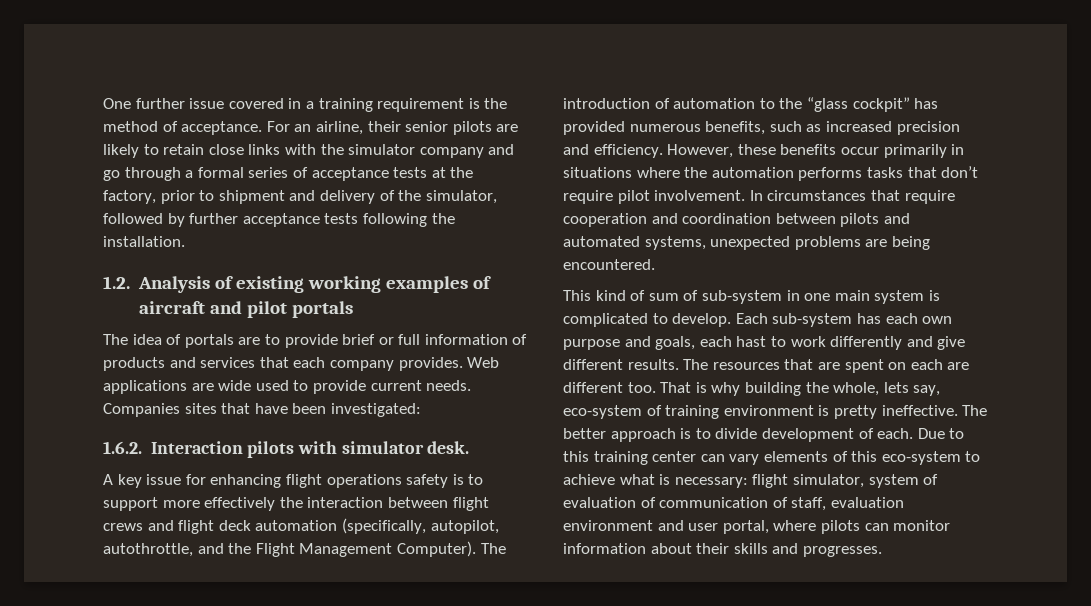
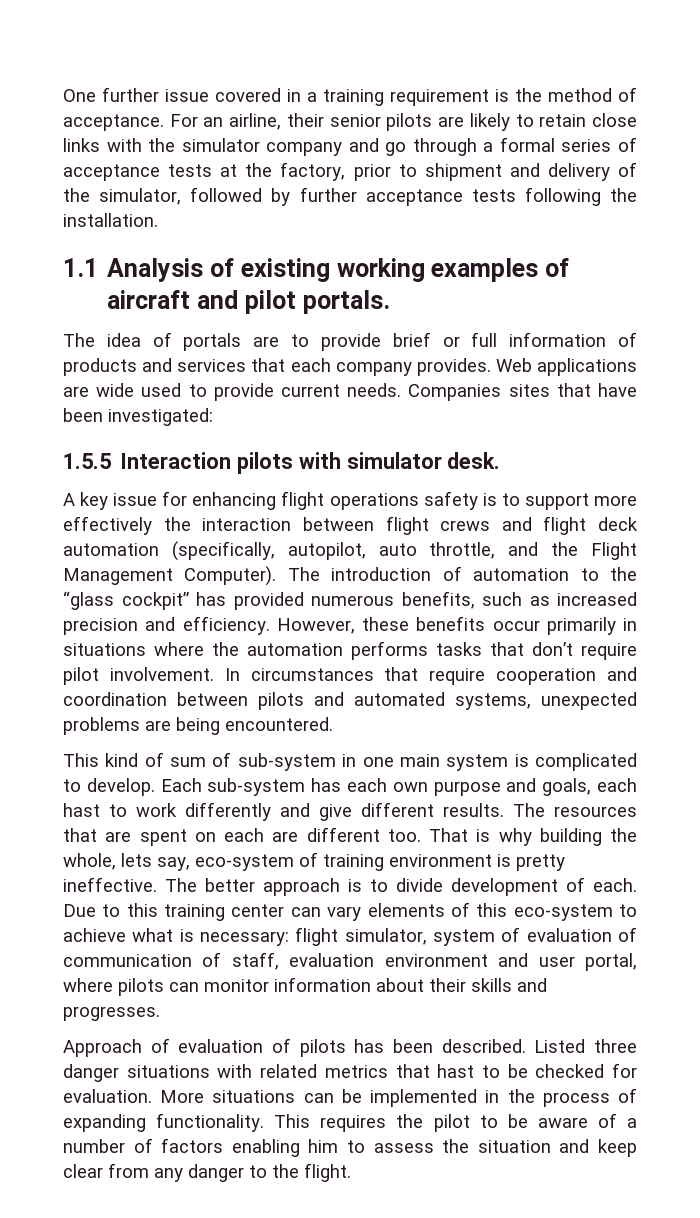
[103,276,130,289] 1.2. -> [63,258,98,277] 1.1
[291,301,353,318] portals -> [302,290,390,314] portals.
[103,441,142,454] 1.6.2. -> [63,453,112,469] 1.5.5
[103,543,193,557] autothrottle, -> [378,542,496,559] auto throttle,
(882, 551) none -> [63,1038,637,1057] [63,1063,637,1082] [63,1088,637,1107] [63,1113,638,1132] [63,1138,638,1157] [63,1163,351,1182] // Approach of evaluation of pilots has been described. Listed three danger situations with related metrics that hast to be checked for evaluation. More situations can be implemented in the process of expanding functionality. This requires the pilot to be aware of a number of factors enabling him to assess the situation and keep clear from any danger to the flight.

